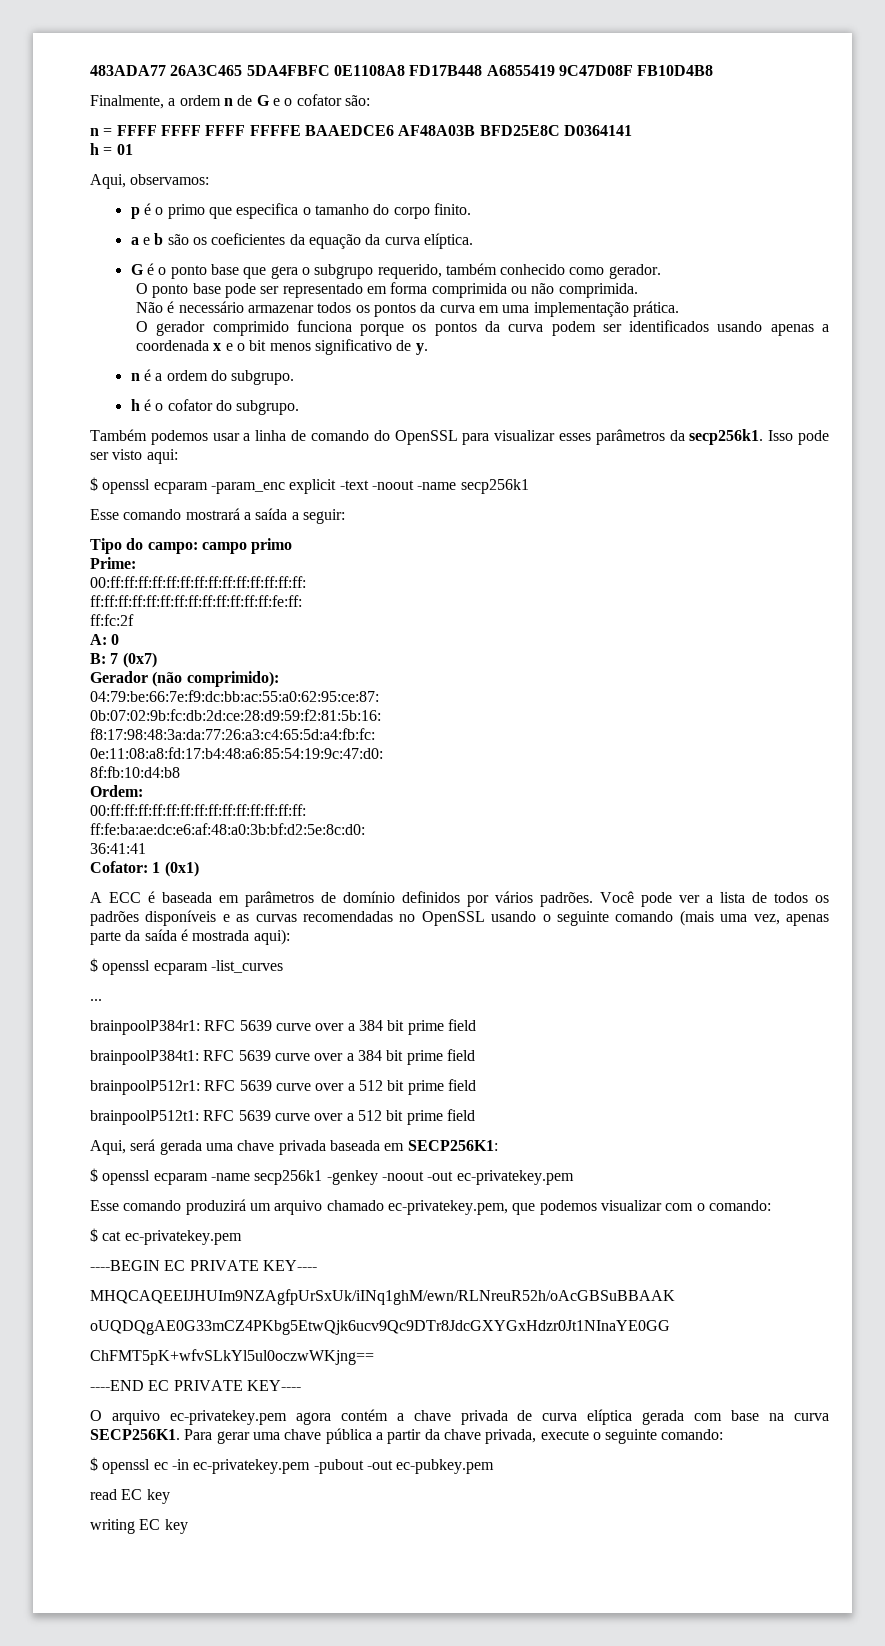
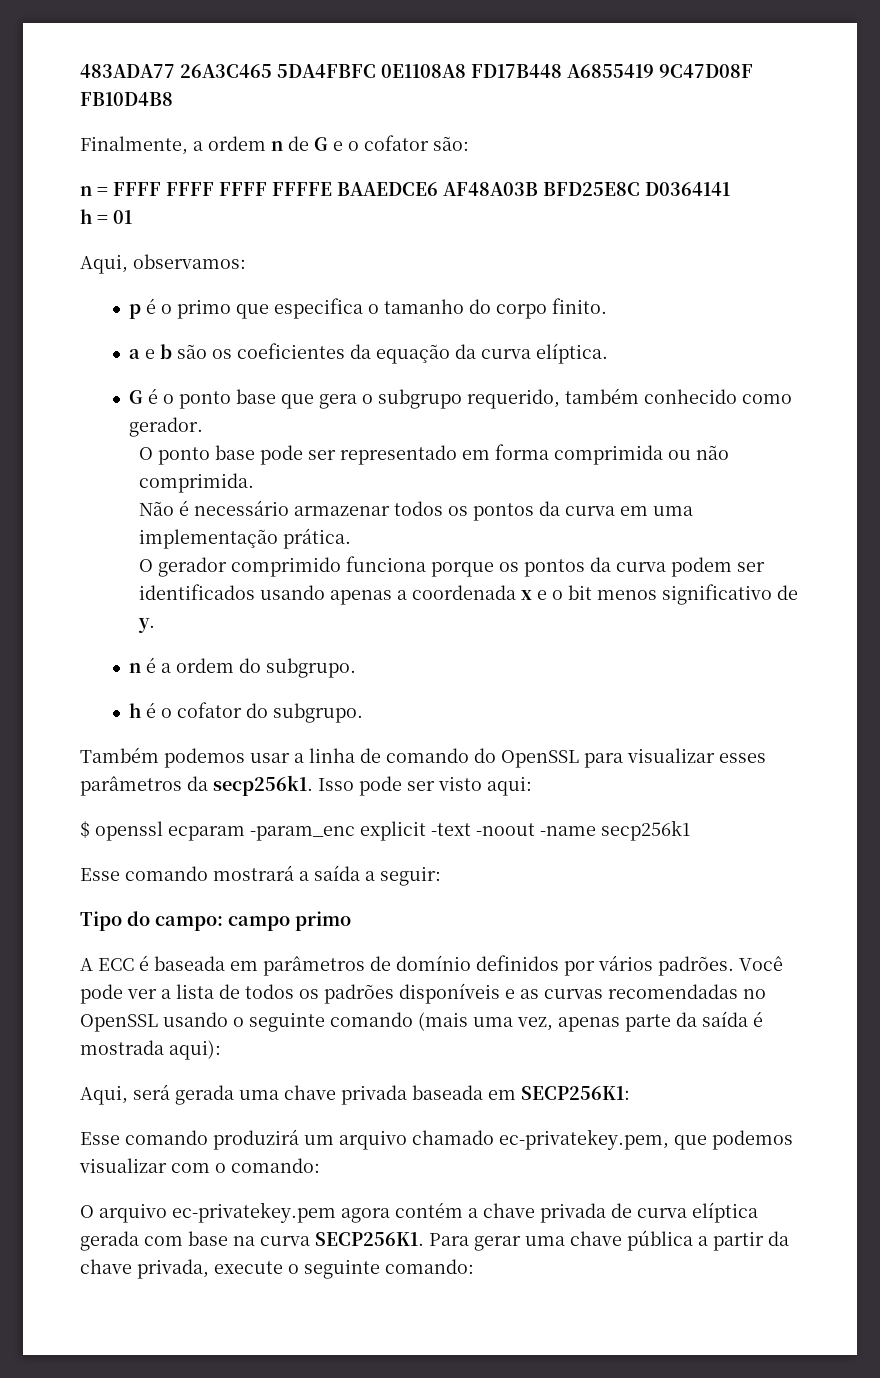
[90,557,136,569] [90,576,306,588] [90,595,302,607] [90,614,134,626] [90,634,120,645] [90,652,157,668] [90,671,279,687] [90,690,379,702] [90,709,381,721] [90,728,375,740] [90,747,383,759] [90,766,180,778] [90,785,143,797] [90,804,306,816] [90,823,365,835] [90,843,146,854] [90,861,199,877] // Prime: // 00:ff:ff:ff:ff:ff:ff:ff:ff:ff:ff:ff:ff:ff:ff: // ff:ff:ff:ff:ff:ff:ff:ff:ff:ff:ff:ff:ff:fe:ff: // ff:fc:2f // A: 0 // B: 7 (0x7) // Gerador (não comprimido): // 04:79:be:66:7e:f9:dc:bb:ac:55:a0:62:95:ce:87: // 0b:07:02:9b:fc:db:2d:ce:28:d9:59:f2:81:5b:16: // f8:17:98:48:3a:da:77:26:a3:c4:65:5d:a4:fb:fc: // 0e:11:08:a8:fd:17:b4:48:a6:85:54:19:9c:47:d0: // 8f:fb:10:d4:b8 // Ordem: // 00:ff:ff:ff:ff:ff:ff:ff:ff:ff:ff:ff:ff:ff:ff: // ff:fe:ba:ae:dc:e6:af:48:a0:3b:bf:d2:5e:8c:d0: // 36:41:41 // Cofator: 1 (0x1) -> (351, 921) none
[90,958,283,975] [90,999,102,1001] [90,1019,476,1035] [90,1049,475,1065] [90,1079,476,1095] [90,1109,475,1125] // $ openssl ecparam -list_curves // ... // brainpoolP384r1: RFC 5639 curve over a 384 bit prime field // brainpoolP384t1: RFC 5639 curve over a 384 bit prime field // brainpoolP512r1: RFC 5639 curve over a 512 bit prime field // brainpoolP512t1: RFC 5639 curve over a 512 bit prime field -> (221, 1050) none
[90,1168,574,1185] // $ openssl ecparam -name secp256k1 -genkey -noout -out ec-privatekey.pem -> (630, 1093) none
[90,1228,242,1245] [90,1260,317,1271] [90,1289,675,1305] [90,1320,670,1335] [90,1349,374,1365] [90,1380,301,1391] // $ cat ec-privatekey.pem // ----BEGIN EC PRIVATE KEY---- // MHQCAQEEIJHUIm9NZAgfpUrSxUk/iINq1ghM/ewn/RLNreuR52h/oAcGBSuBBAAK // oUQDQgAE0G33mCZ4PKbg5EtwQjk6ucv9Qc9DTr8JdcGXYGxHdzr0Jt1NInaYE0GG // ChFMT5pK+wfvSLkYl5ul0oczwWKjng== // ----END EC PRIVATE KEY---- -> (320, 1165) none
[90,1457,495,1474] [90,1489,170,1504] [90,1519,188,1534] // $ openssl ec -in ec-privatekey.pem -pubout -out ec-pubkey.pem // read EC key // writing EC key -> (474, 1266) none

